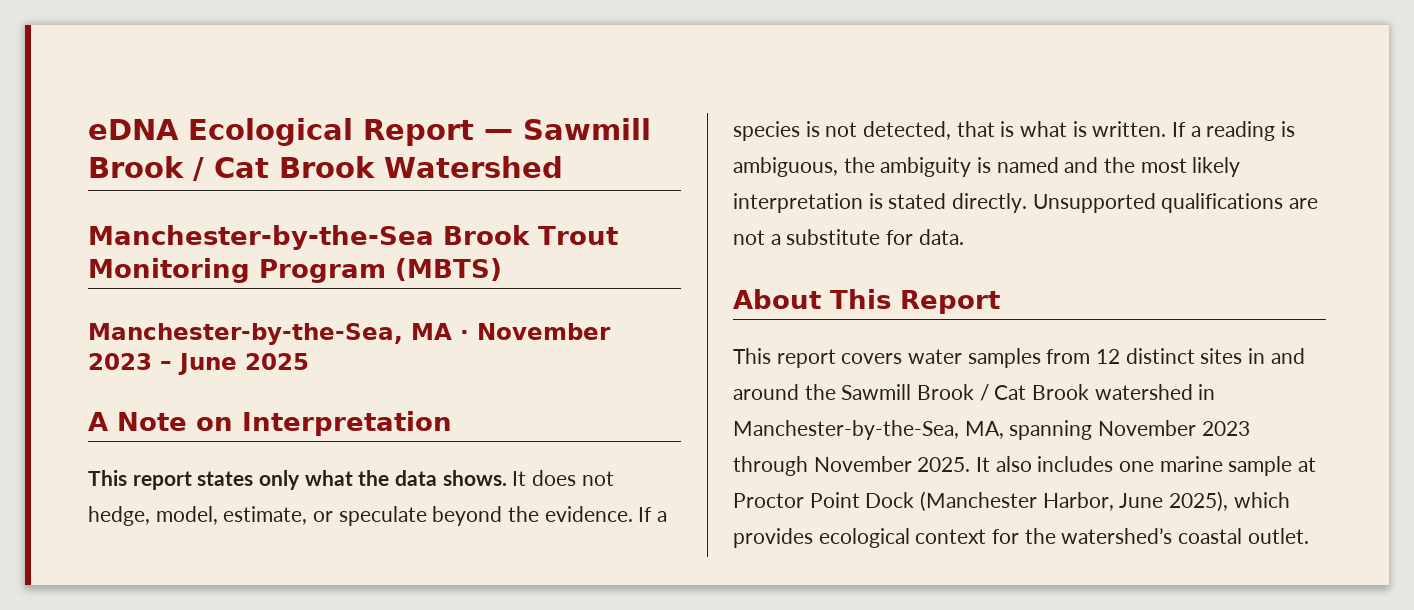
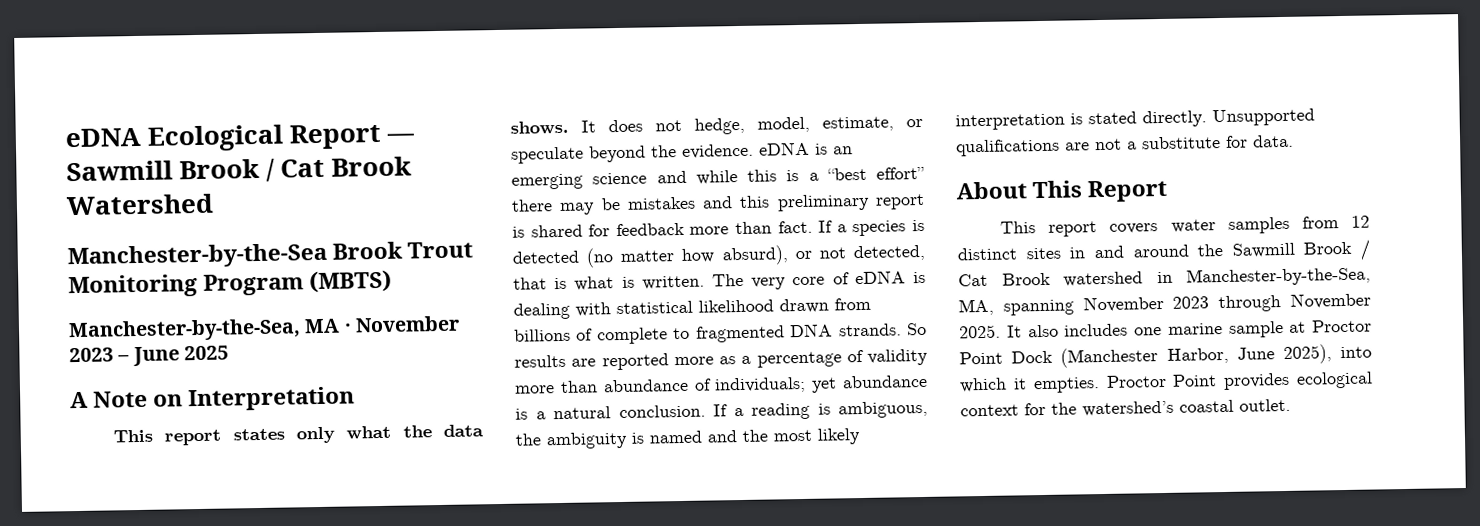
[638,507,668,522] [733,121,820,141] If a species is -> [759,141,853,156] [511,166,925,190] [511,193,925,215] [512,219,926,238] [512,245,812,268] eDNA is an emerging science and while this is a “best effort” there may be mistakes and this preliminary report is shared for feedback more than fact. If a species is detected (no matter how absurd), or
(1167, 129) none -> [712,270,926,290] [513,297,871,320] [514,322,927,345] [514,348,928,371] [515,374,928,394] [515,404,706,420] The very core of eDNA is dealing with statistical likelihood drawn from billions of complete to fragmented DNA strands. So results are reported more as a percentage of validity more than abundance of individuals; yet abundance is a natural conclusion.
[1233,492,1290,508] which -> [1340,346,1372,359] [959,374,1218,394] into which it empties. Proctor Point

